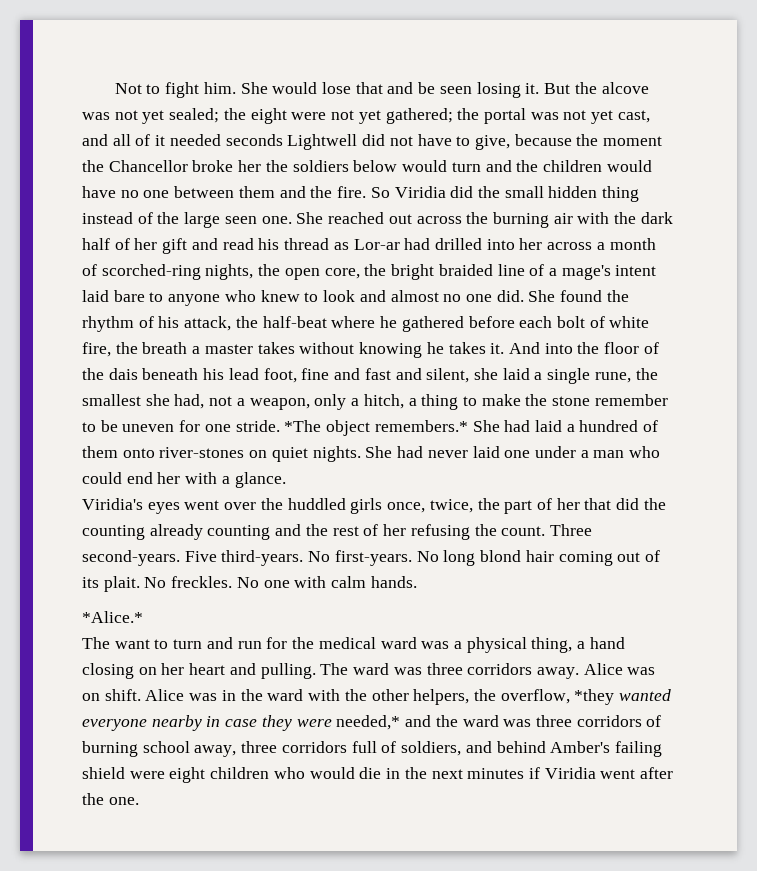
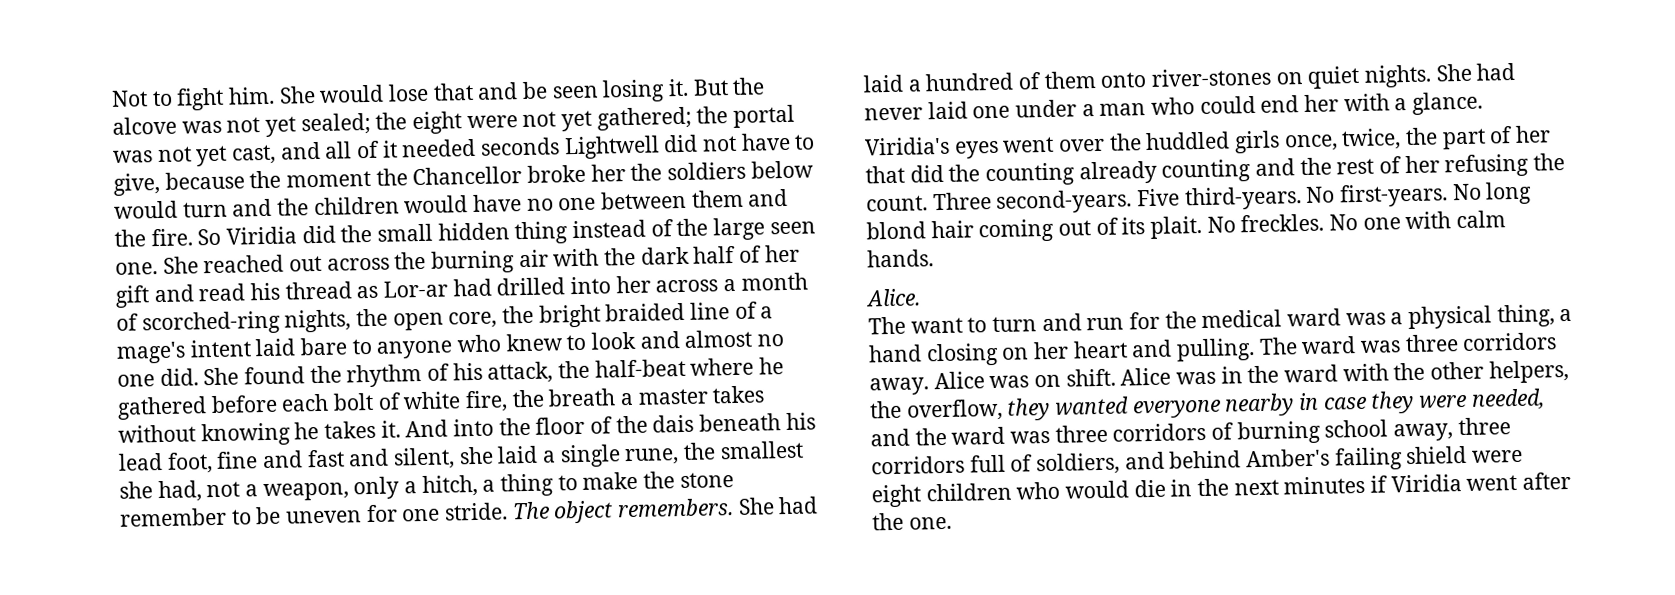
[284,420,468,436] *The object remembers.* -> [511,498,735,524] The object remembers.
[82,611,143,623] *Alice.* -> [865,288,921,307] Alice.
[574,689,615,705] *they -> [1006,397,1051,421] they
[336,715,401,730] needed,* -> [1470,388,1545,410] needed,

